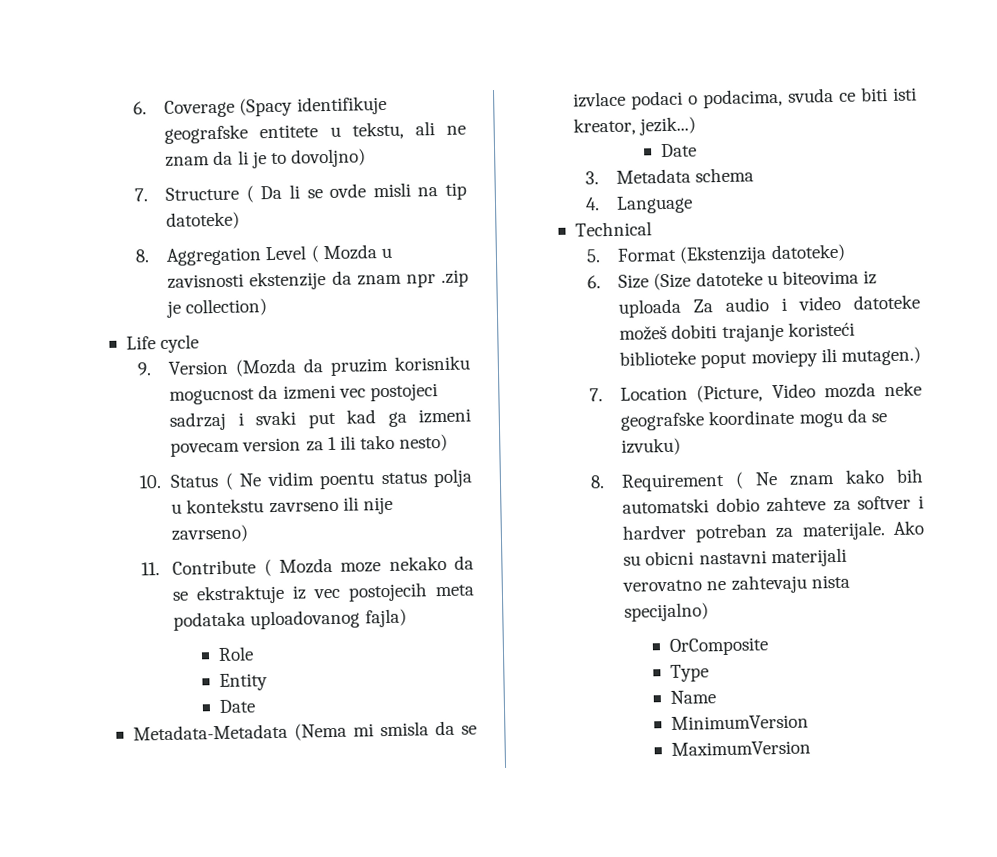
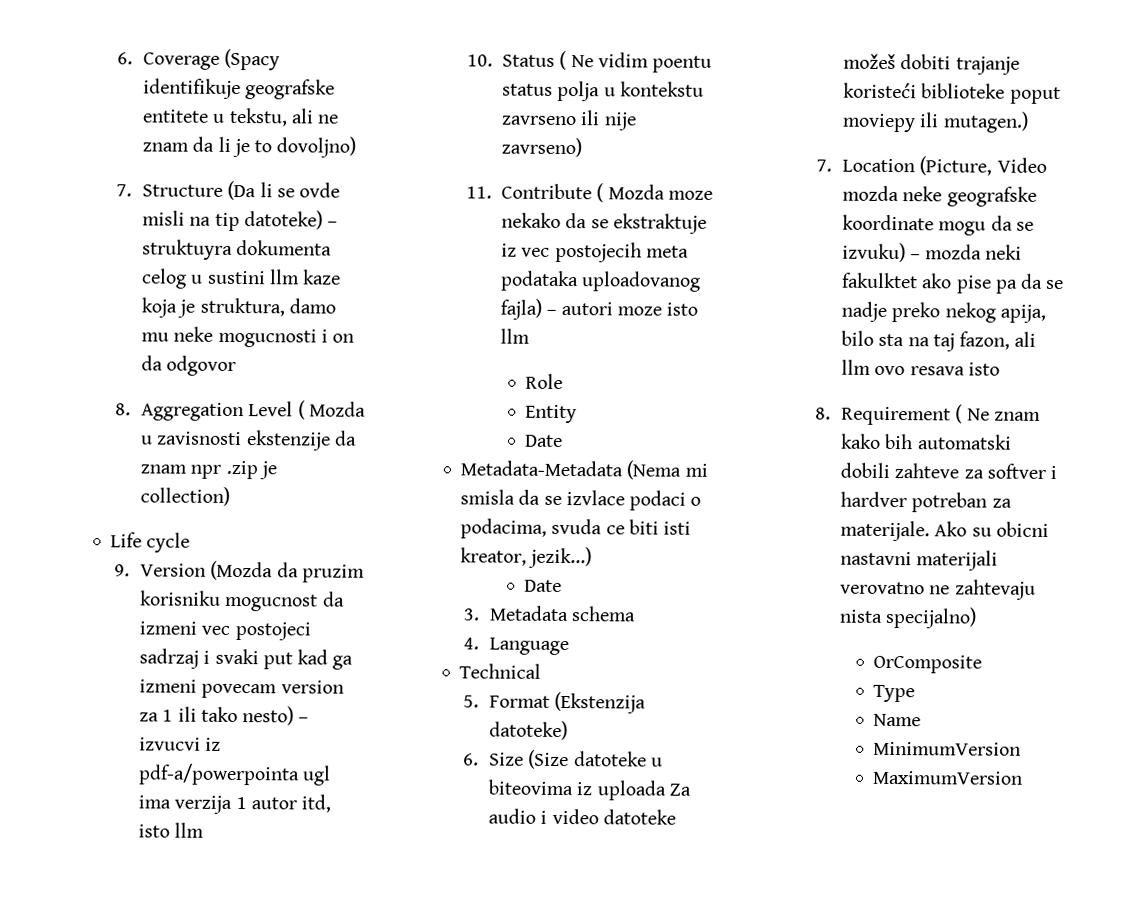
[245,185,283,203] ( Da -> [227,180,257,201] (Da
(241, 220) none -> [327,221,338,227] [142,239,333,260] [141,268,342,289] [141,297,336,318] [141,326,355,348] [141,355,237,376] – struktuyra dokumenta celog u sustini llm kaze koja je struktura, damo mu neke mogucnosti i on da odgovor
(449, 442) none -> [298,717,309,723] [139,737,222,751] [138,763,332,786] [138,794,332,814] [138,822,205,838] – izvucvi iz pdf-a/powerpointa ugl ima verzija 1 autor itd, isto llm
(407, 618) none -> [546,301,699,316] [500,328,531,344] – autori moze isto llm
(682, 446) none -> [910,244,1022,260] [841,272,1065,294] [841,301,1046,323] [841,330,1037,352] [841,359,1000,376] – mozda neki fakulktet ako pise pa da se nadje preko nekog apija, bilo sta na taj fazon, ali llm ovo resava isto
[715,497,760,513] dobio -> [840,462,891,478] dobili

